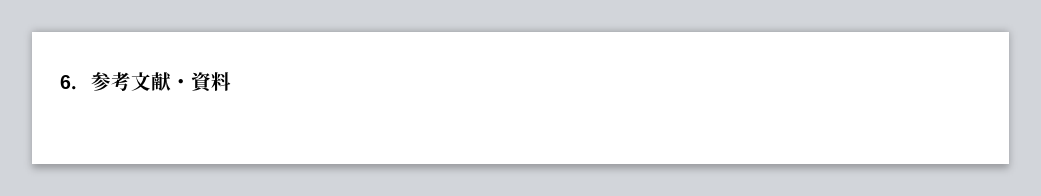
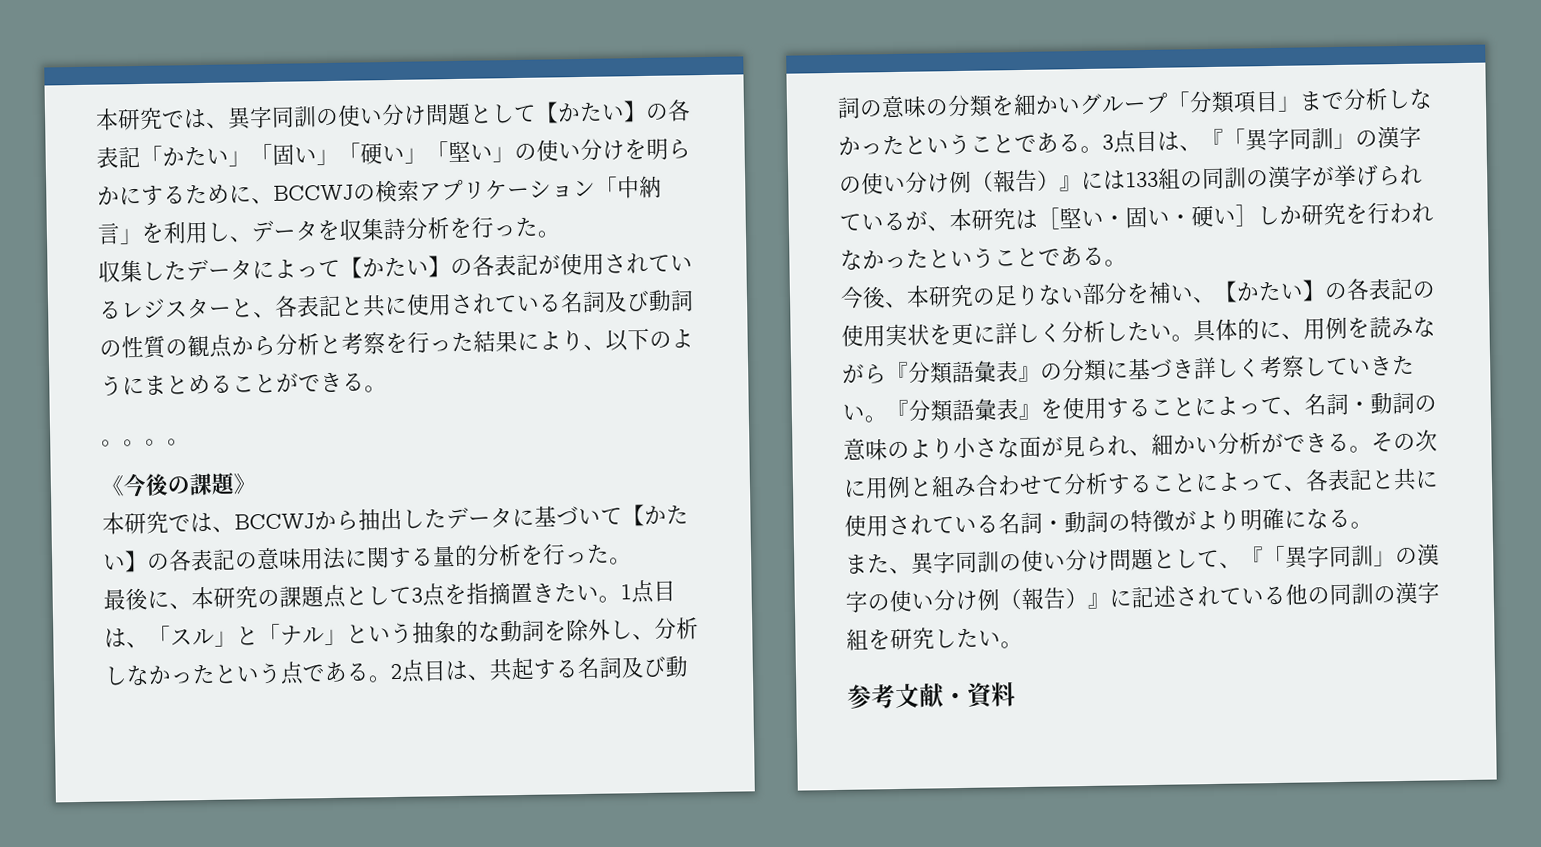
[60,75,91,90] 6． -> [95,99,691,131] [96,138,691,169] [97,175,662,206] [97,216,561,245] [98,252,693,283] [98,289,694,320] [99,327,694,359] [100,372,387,397] [101,438,190,447] [101,472,257,498] [102,504,689,535] [102,543,632,573] [103,579,676,611] [104,617,699,649] [104,655,689,686] [837,88,1433,119] [838,125,1422,156] [839,164,1423,195] [839,202,1434,232] [840,246,1127,270] [840,277,1436,309] [841,316,1436,347] [842,354,1415,385] [842,391,1437,423] [843,429,1438,461] [843,467,1439,499] [844,507,1373,537] [845,543,1440,575] [845,581,1440,613] [846,627,1023,651] 本研究では、異字同訓の使い分け問題として【かたい】の各表記「かたい」「固い」「硬い」「堅い」の使い分けを明らかにするために、BCCWJの検索アプリケーション「中納言」を利用し、データを収集詩分析を行った。 // 収集したデータによって【かたい】の各表記が使用されているレジスターと、各表記と共に使用されている名詞及び動詞の性質の観点から分析と考察を行った結果により、以下のようにまとめることができる。 // 。。。。 // 《今後の課題》 // 本研究では、BCCWJから抽出したデータに基づいて【かたい】の各表記の意味用法に関する量的分析を行った。 // 最後に、本研究の課題点として3点を指摘置きたい。1点目は、「スル」と「ナル」という抽象的な動詞を除外し、分析しなかったという点である。2点目は、共起する名詞及び動詞の意味の分類を細かいグループ「分類項目」まで分析しなかったということである。3点目は、『「異字同訓」の漢字の使い分け例（報告）』には133組の同訓の漢字が挙げられているが、本研究は［堅い・固い・硬い］しか研究を行われなかったということである。 // 今後、本研究の足りない部分を補い、【かたい】の各表記の使用実状を更に詳しく分析したい。具体的に、用例を読みながら『分類語彙表』の分類に基づき詳しく考察していきたい。『分類語彙表』を使用することによって、名詞・動詞の意味のより小さな面が見られ、細かい分析ができる。その次に用例と組み合わせて分析することによって、各表記と共に使用されている名詞・動詞の特徴がより明確になる。 // また、異字同訓の使い分け問題として、『「異字同訓」の漢字の使い分け例（報告）』に記述されている他の同訓の漢字組を研究したい。 //

